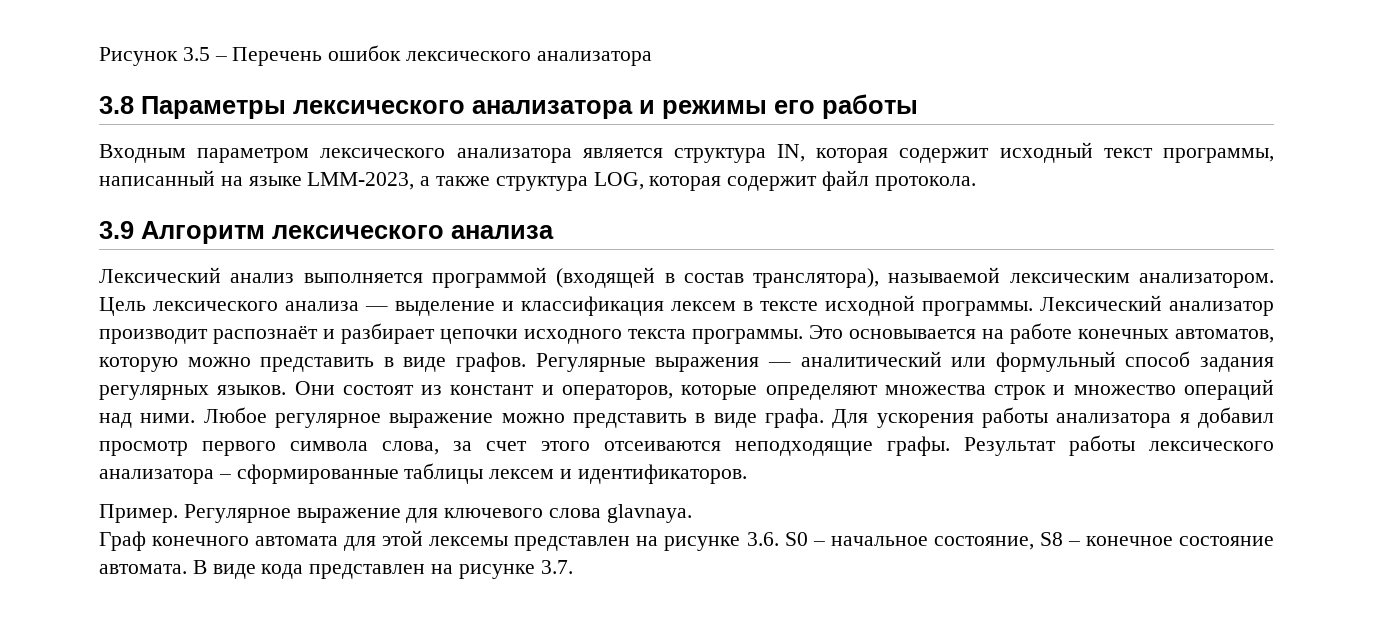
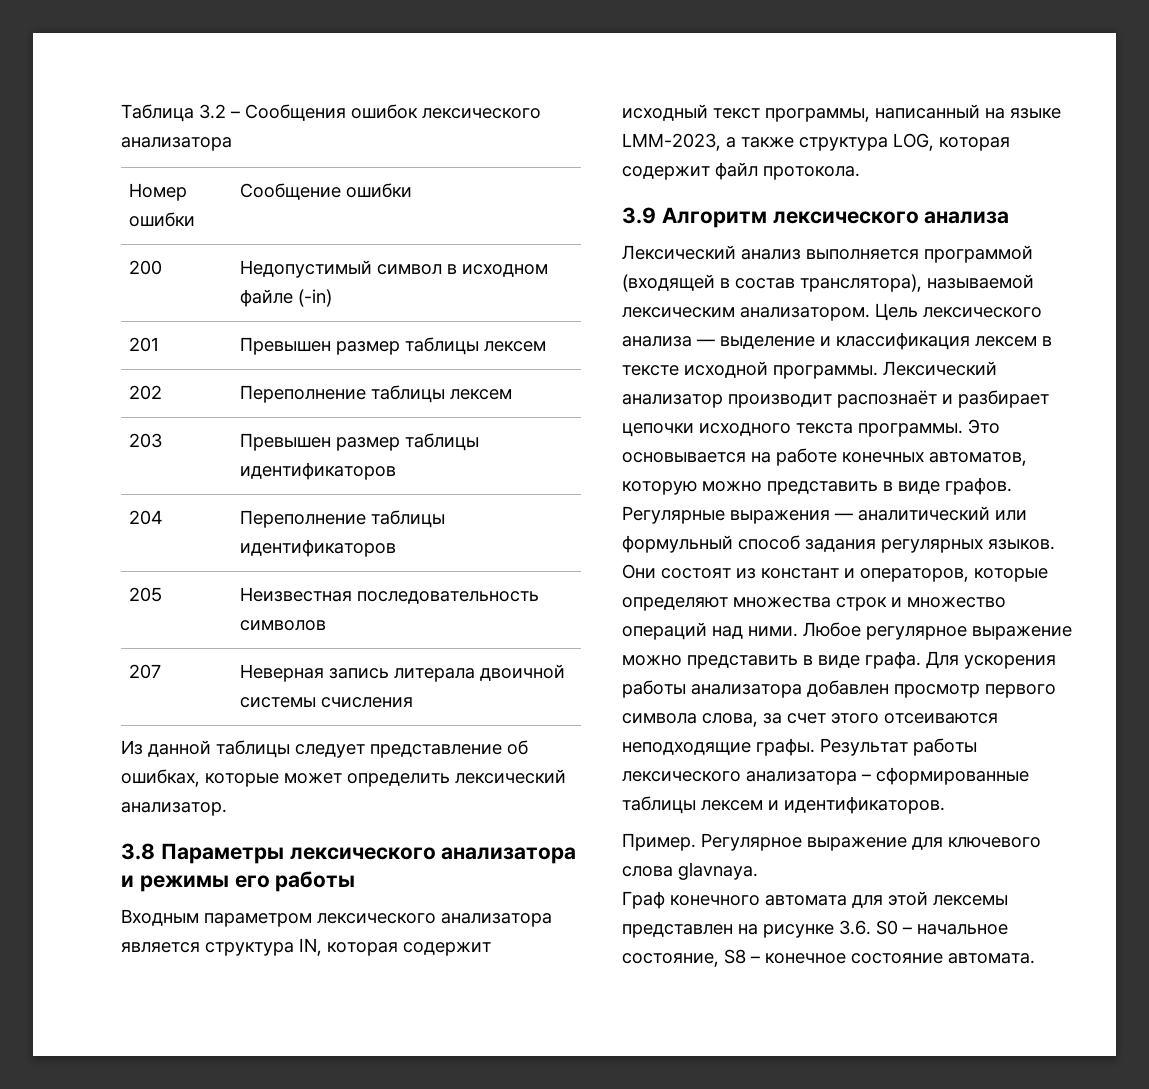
[99,47,323,66] Рисунок 3.5 – Перечень -> [121,104,346,122] Таблица 3.2 – Сообщения
(652, 58) none -> [128,183,187,201] [128,212,195,227] [239,183,412,200] [128,260,162,275] [239,260,548,278] [239,289,332,307] [128,337,159,352] [239,337,546,355] [128,385,162,400] [239,385,512,403] [128,433,162,448] [239,433,479,451] [239,462,396,480] [128,510,163,525] [239,510,445,528] [239,539,396,557] [128,587,162,602] [239,587,539,604] [239,620,326,631] [128,664,161,679] [239,664,565,682] [239,697,413,708] [121,740,528,758] [121,769,566,787] [121,802,227,816] // Номер ошибки | Сообщение ошибки // 200 | Недопустимый символ в исходном файле (-in) // 201 | Превышен размер таблицы лексем // 202 | Переполнение таблицы лексем // 203 | Превышен размер таблицы идентификаторов // 204 | Переполнение таблицы идентификаторов // 205 | Неизвестная последовательность символов // 207 | Неверная запись литерала двоичной системы счисления // Из данной таблицы следует представление об ошибках, которые может определить лексический анализатор.
[1179,407,1274,428] я добавил -> [807,680,889,697] добавлен
[192,560,573,579] В виде кода представлен на рисунке 3.7. -> (1035, 958) none

